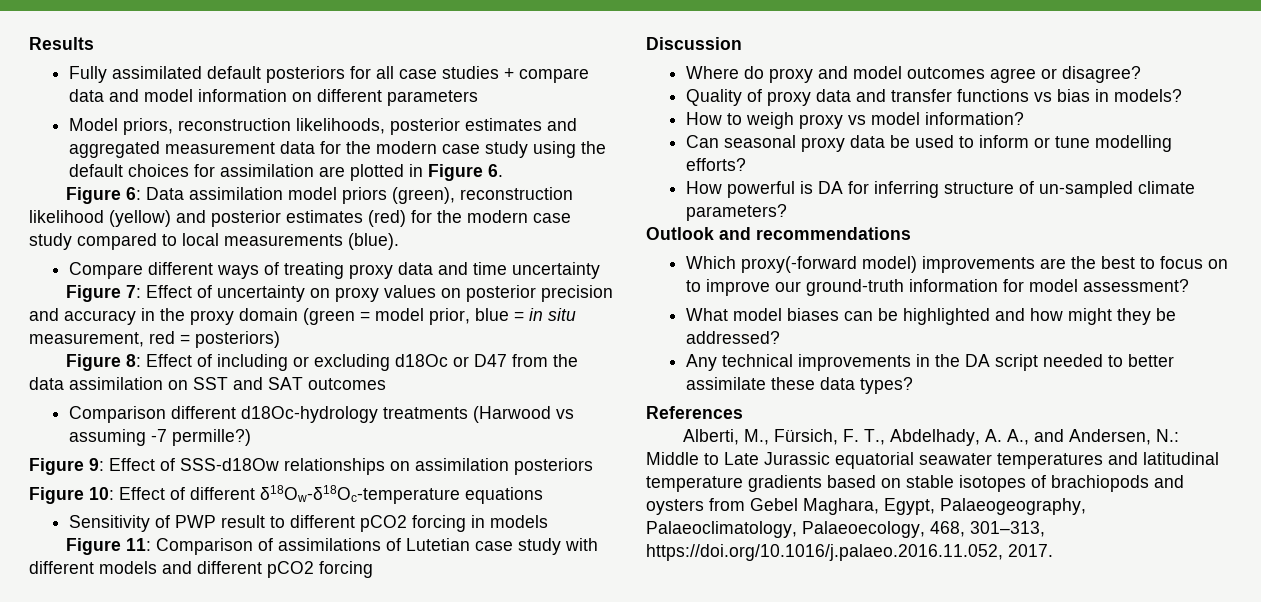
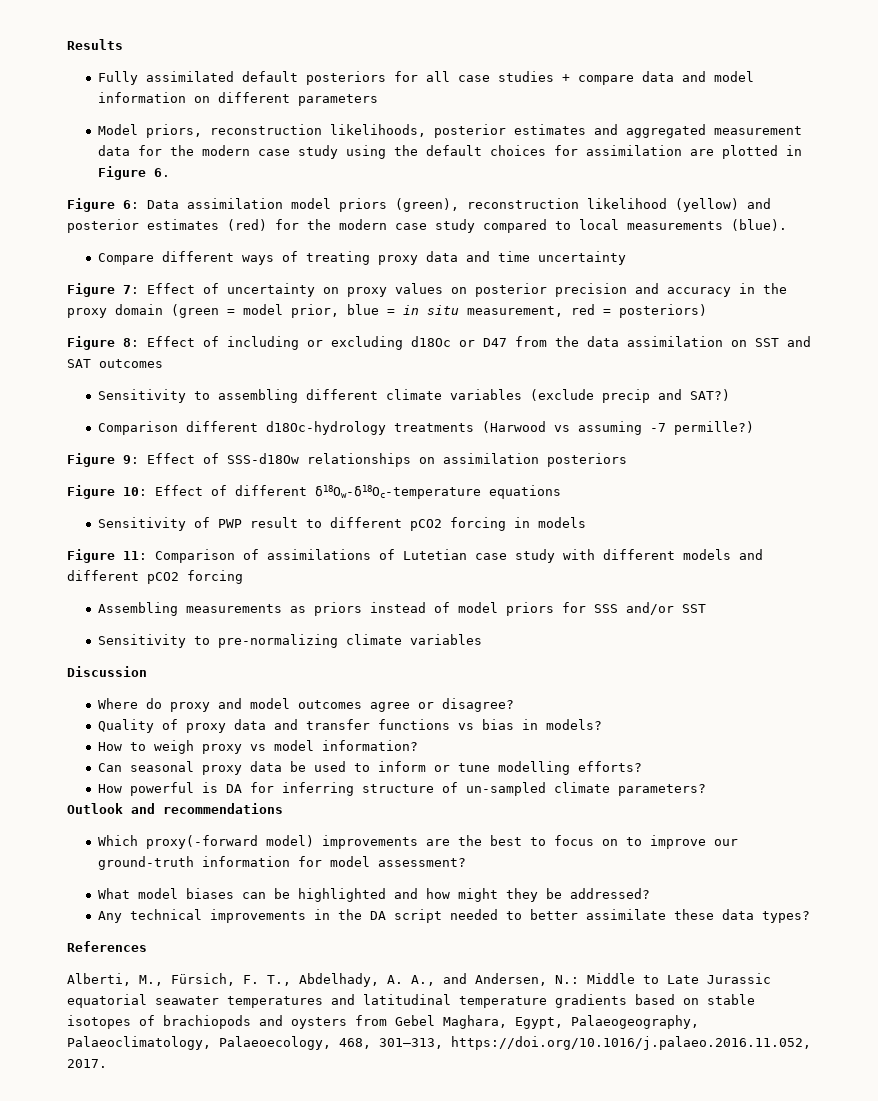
(386, 384) none -> [97,389,730,403] // Sensitivity to assembling different climate variables (exclude precip and SAT?)
(373, 569) none -> [97,602,706,616] [97,634,482,648] // Assembling measurements as priors instead of model priors for SSS and/or SST // Sensitivity to pre-normalizing climate variables

